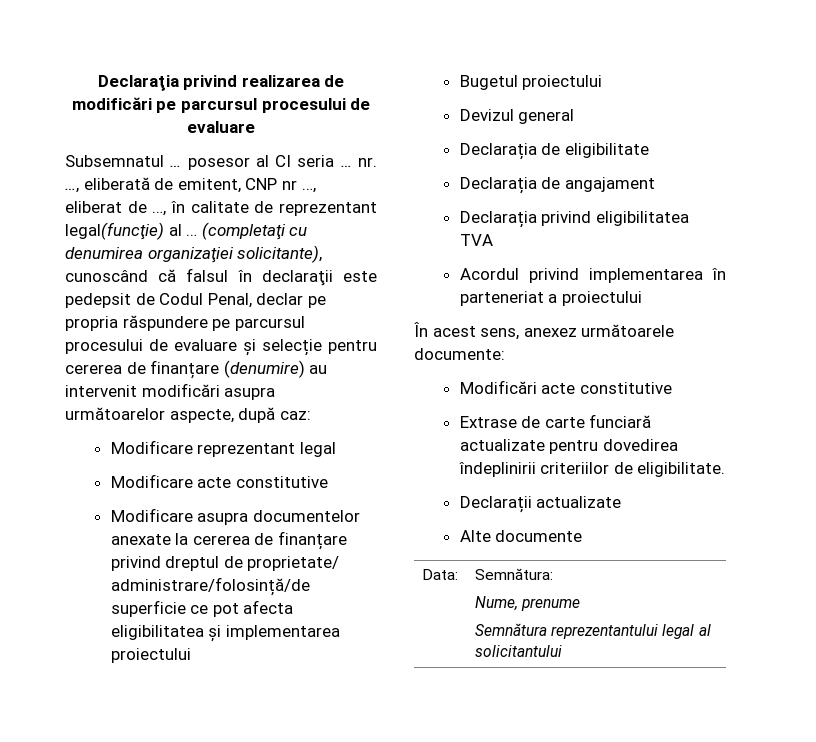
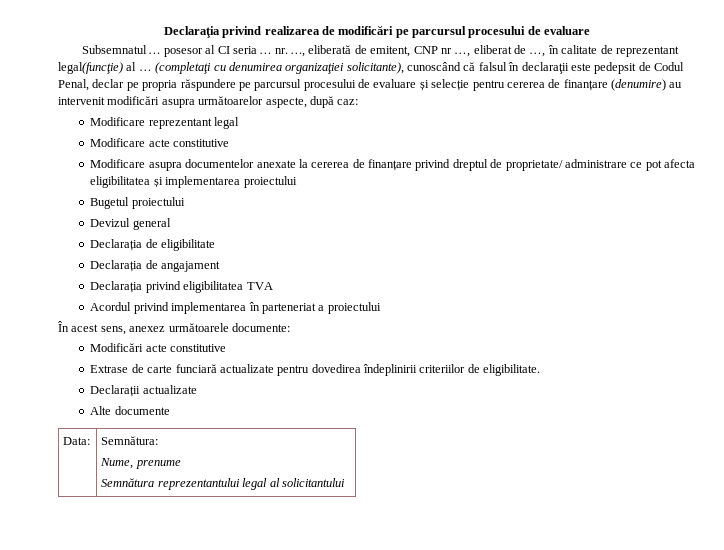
[110,577,310,596] [110,600,186,617] administrare/folosință/de superficie -> [564,159,627,168] administrare

